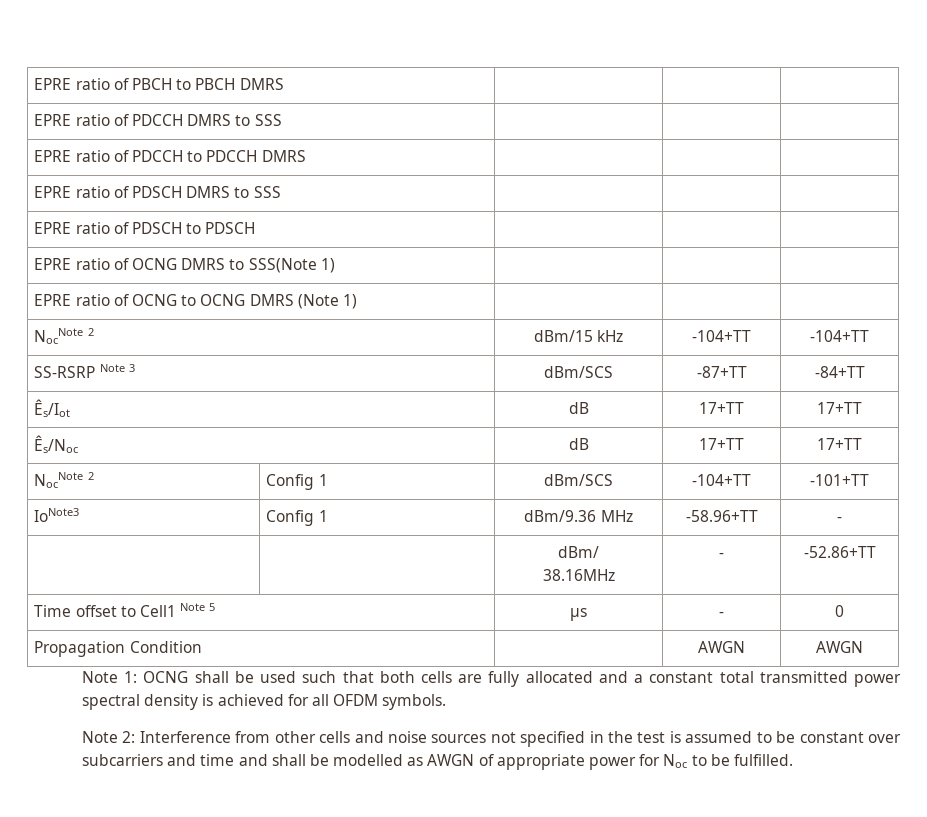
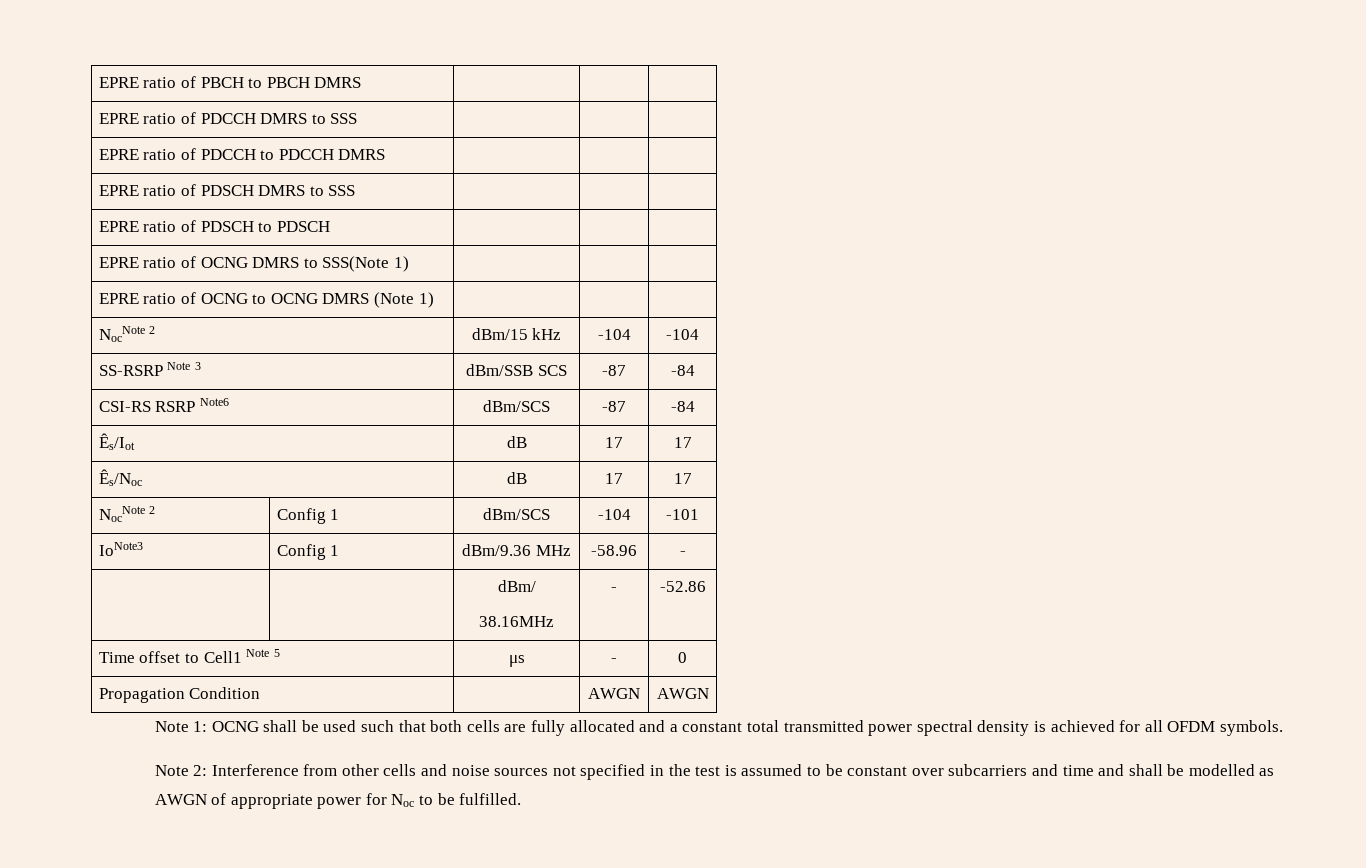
[692,330,751,342] [810,330,869,342] -104+TT | -104+TT -> [597,329,631,340] [666,329,699,340] -104 | -104
[544,366,613,378] [696,366,747,378] [814,366,865,378] | dBm/SCS | -87+TT | -84+TT -> [466,364,567,376] [602,365,626,376] [670,365,695,376] [98,398,229,412] [483,400,550,412] [602,401,626,412] [670,401,695,412] | dBm/SSB SCS | -87 | -84 // CSI-RS RSRP Note6 | dBm/SCS | -87 | -84
[699,402,744,414] [817,402,862,414] 17+TT | 17+TT -> [605,437,623,448] [673,437,692,448] 17 | 17
[699,438,744,450] [817,438,862,450] 17+TT | 17+TT -> [605,473,623,484] [673,473,692,484] 17 | 17
[692,474,751,486] [810,474,869,486] -104+TT | -101+TT -> [597,509,631,520] [666,509,699,520] -104 | -101
[685,510,758,522] -58.96+TT -> [591,545,637,556] -58.96
[803,546,876,558] -52.86+TT -> [659,581,706,592] -52.86

